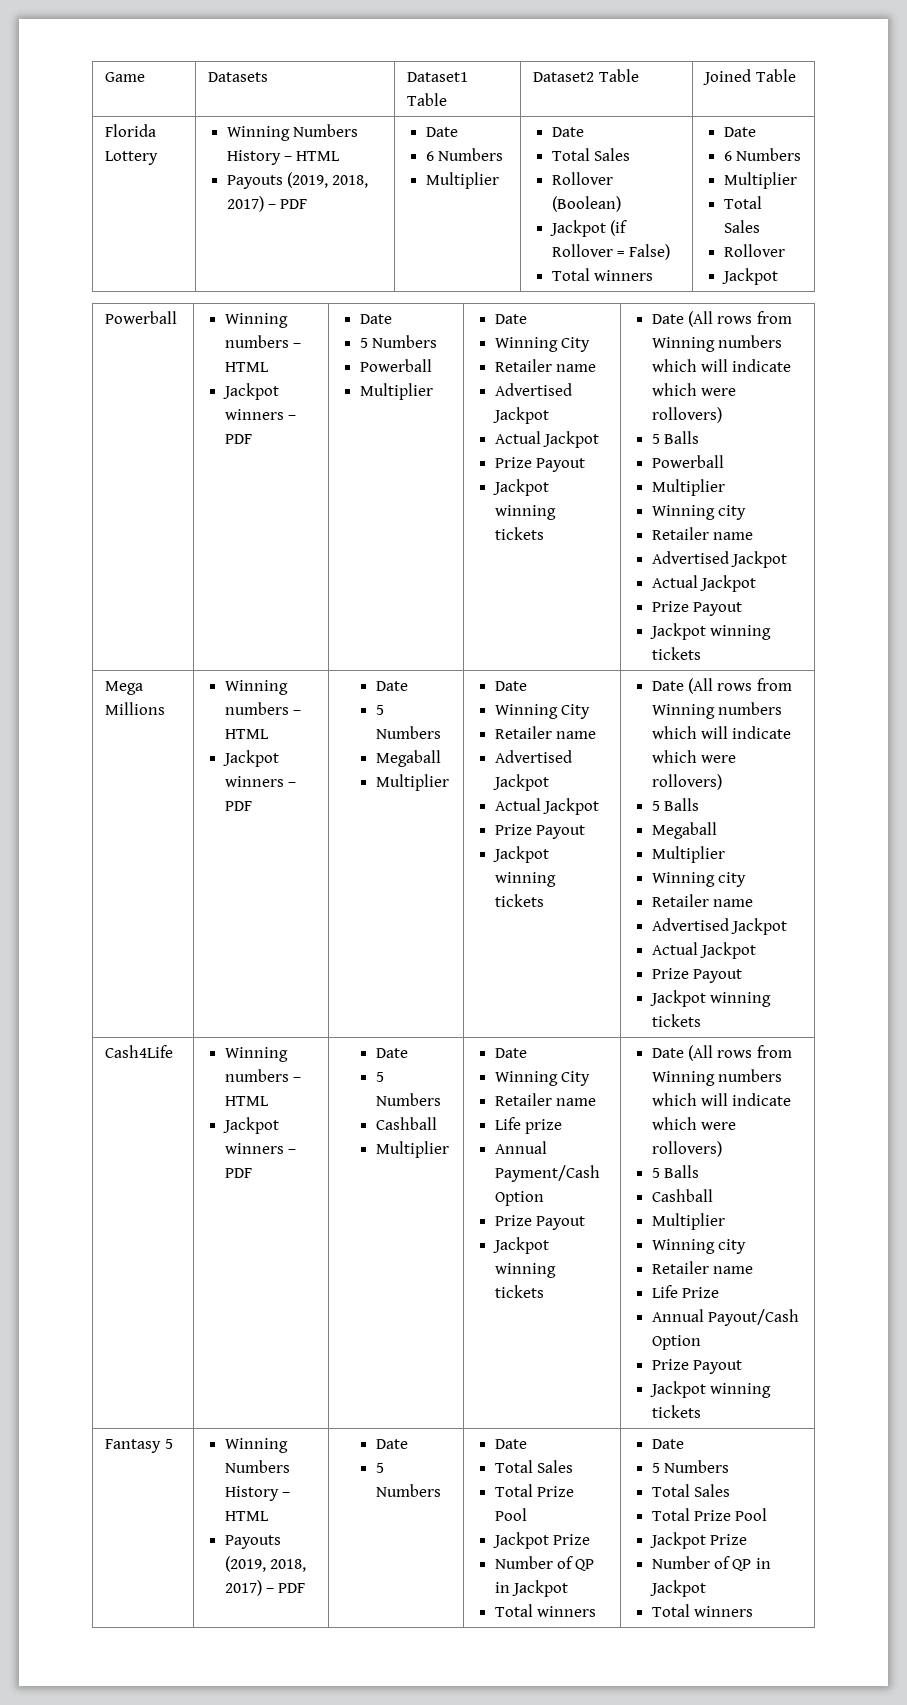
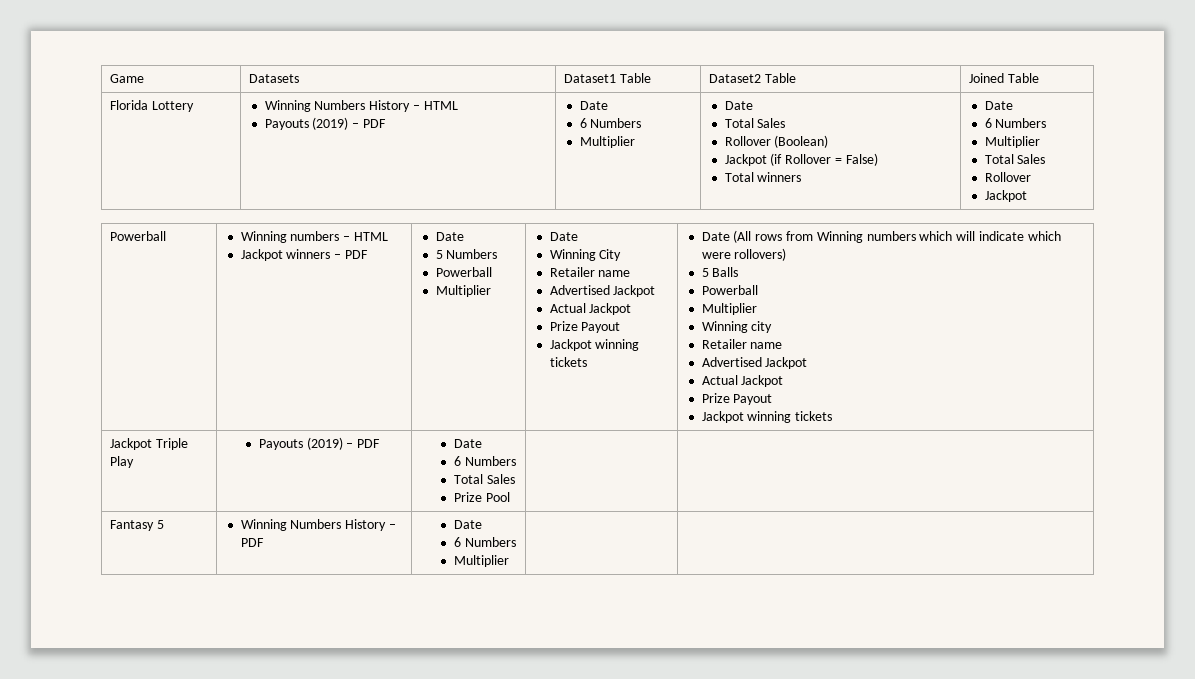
[287,172,369,188] [226,196,264,212] (2019, 2018, 2017) -> [312,117,349,130] (2019)
[105,681,144,695] [105,702,166,715] [224,680,288,695] [224,702,302,715] [224,729,269,739] [222,750,279,767] [224,776,297,787] [224,801,252,811] [376,681,409,691] [376,705,385,715] [376,726,442,739] [376,750,442,767] [376,774,450,791] [494,681,527,691] [494,704,591,719] [494,726,597,739] [494,750,572,763] [492,774,549,791] [494,798,600,815] [494,824,586,839] [492,846,549,863] [494,872,556,887] [494,894,544,907] [651,678,792,694] [651,702,783,719] [651,726,792,739] [651,750,737,763] [651,774,722,790] [651,798,700,811] [651,822,717,839] [651,846,725,863] [651,872,747,887] [651,894,754,907] [651,918,788,935] [651,942,757,959] [651,968,743,983] [649,990,772,1007] [651,1014,701,1027] [105,1045,174,1058] [224,1047,288,1062] [224,1069,302,1082] [224,1096,269,1106] [222,1117,279,1134] [224,1143,297,1154] [224,1168,252,1178] [376,1048,409,1058] [376,1072,385,1082] [376,1093,442,1106] [376,1117,438,1130] [376,1141,450,1158] [494,1048,527,1058] [494,1071,591,1086] [494,1093,597,1106] [494,1117,563,1134] [494,1141,547,1154] [494,1165,600,1182] [494,1191,544,1206] [494,1215,586,1230] [492,1237,549,1254] [494,1263,556,1278] [494,1285,544,1298] [651,1045,792,1061] [651,1069,783,1086] [651,1093,792,1106] [651,1117,737,1130] [651,1141,722,1157] [651,1165,700,1178] [651,1189,713,1202] [651,1213,725,1230] [651,1239,747,1254] [651,1261,754,1274] [651,1285,720,1298] [651,1309,800,1326] [651,1335,701,1350] [651,1359,743,1374] [649,1381,772,1398] [651,1405,701,1418] Mega Millions | Winning numbers – HTML // Jackpot winners – PDF | Date // 5 Numbers // Megaball // Multiplier | Date // Winning City // Retailer name // Advertised Jackpot // Actual Jackpot // Prize Payout // Jackpot winning tickets | Date (All rows from Winning numbers which will indicate which were rollovers) // 5 Balls // Megaball // Multiplier // Winning city // Retailer name // Advertised Jackpot // Actual Jackpot // Prize Payout // Jackpot winning tickets // Cash4Life | Winning numbers – HTML // Jackpot winners – PDF | Date // 5 Numbers // Cashball // Multiplier | Date // Winning City // Retailer name // Life prize // Annual Payment/Cash Option // Prize Payout // Jackpot winning tickets | Date (All rows from Winning numbers which will indicate which were rollovers) // 5 Balls // Cashball // Multiplier // Winning city // Retailer name // Life Prize // Annual Payout/Cash Option // Prize Payout // Jackpot winning tickets -> [110,438,189,450] [110,456,135,468] [258,437,381,450] [453,439,482,448] [453,456,516,466] [453,474,515,484] [453,492,510,502] Jackpot Triple Play | Payouts (2019) – PDF | Date // 6 Numbers // Total Sales // Prize Pool | |
[224,1511,269,1521] [224,1535,281,1549] [224,1556,307,1572] [224,1580,306,1596] [376,1439,409,1449] [376,1463,385,1473] [376,1484,442,1497] [494,1439,527,1449] [494,1460,574,1473] [494,1484,575,1497] [494,1508,527,1521] [492,1532,591,1549] [494,1556,595,1571] [494,1580,569,1597] [494,1604,597,1617] [651,1439,684,1449] [651,1460,730,1473] [651,1484,731,1497] [651,1508,768,1521] [649,1532,748,1549] [651,1556,771,1571] [649,1580,706,1597] [651,1604,754,1617] HTML // Payouts (2019, 2018, 2017) – PDF | Date // 5 Numbers | Date // Total Sales // Total Prize Pool // Jackpot Prize // Number of QP in Jackpot // Total winners | Date // 5 Numbers // Total Sales // Total Prize Pool // Jackpot Prize // Number of QP in Jackpot // Total winners -> [240,538,264,547] [453,520,482,529] [453,537,516,547] [453,555,509,567] PDF | Date // 6 Numbers // Multiplier | |

